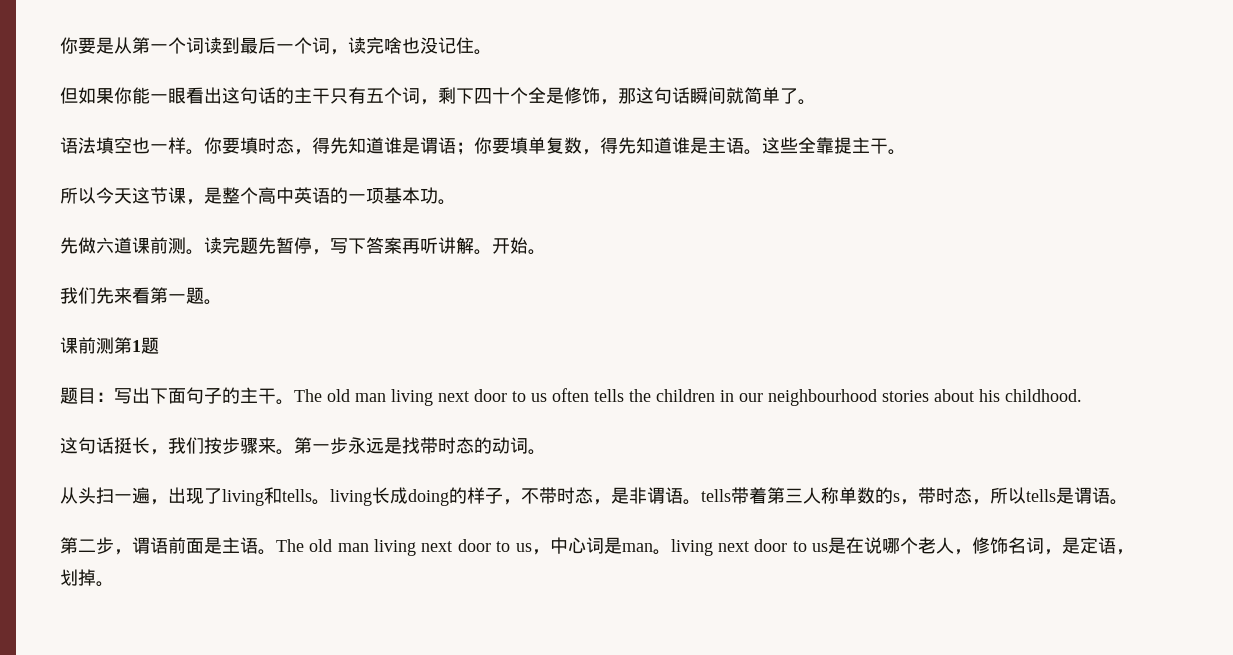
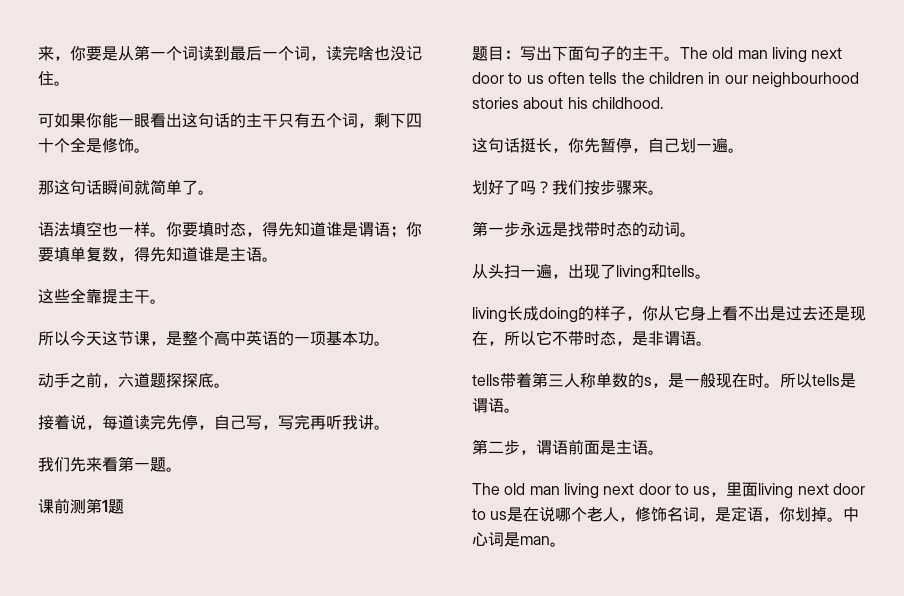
(60, 45) none -> [38,46,70,61] 来，
[60,87,78,104] 但 -> [38,113,54,128] 可
[600,99,618,105] ， -> [134,148,150,153] 。 //
(762, 152) none -> (278, 259) //
[60,237,528,255] 先做六道课前测。读完题先暂停，写下答案再听讲解。开始 -> [38,372,230,388] [38,414,374,430] 动手之前，六道题探探底。 // 接着说，每道读完先停，自己写，写完再听我讲
(168, 452) none -> [568,137,744,153] [472,180,552,195] 你先暂停，自己划一遍。 // 划好了吗？
(294, 452) none -> (664, 192) //
(330, 502) none -> (711, 276) //
(521, 502) none -> [642,305,866,321] [472,330,552,346] 你从它身上看不出是过去还是现在，所以它
(701, 502) none -> (712, 343) //
[918,487,990,505] 带时态， -> [668,372,780,388] 是一般现在时。
(276, 552) none -> (664, 452) //
[549,537,671,555] 中心词是man。 -> [726,482,759,497] 里面
[60,569,96,586] 划掉 -> [779,507,860,522] [472,532,550,547] 你划掉。中心词是man

